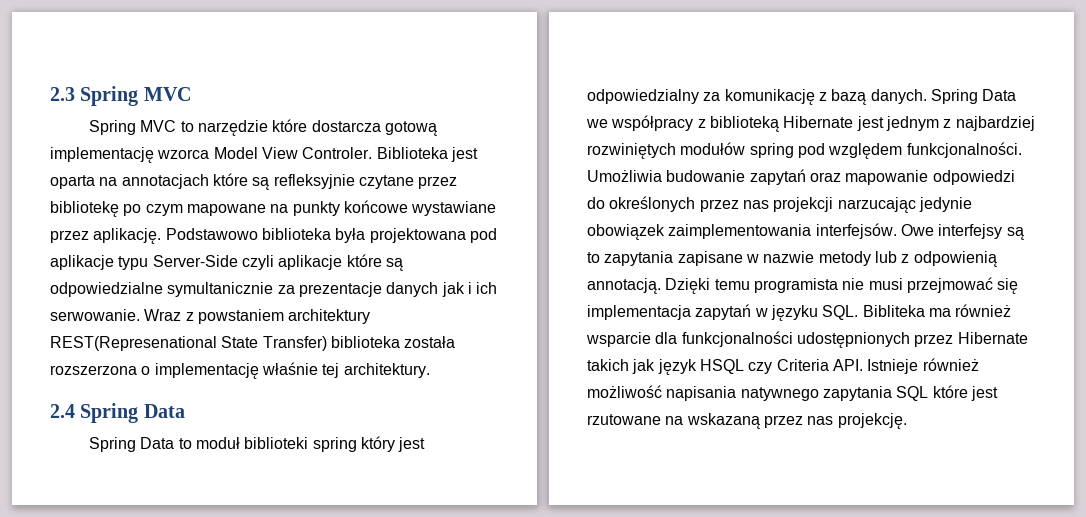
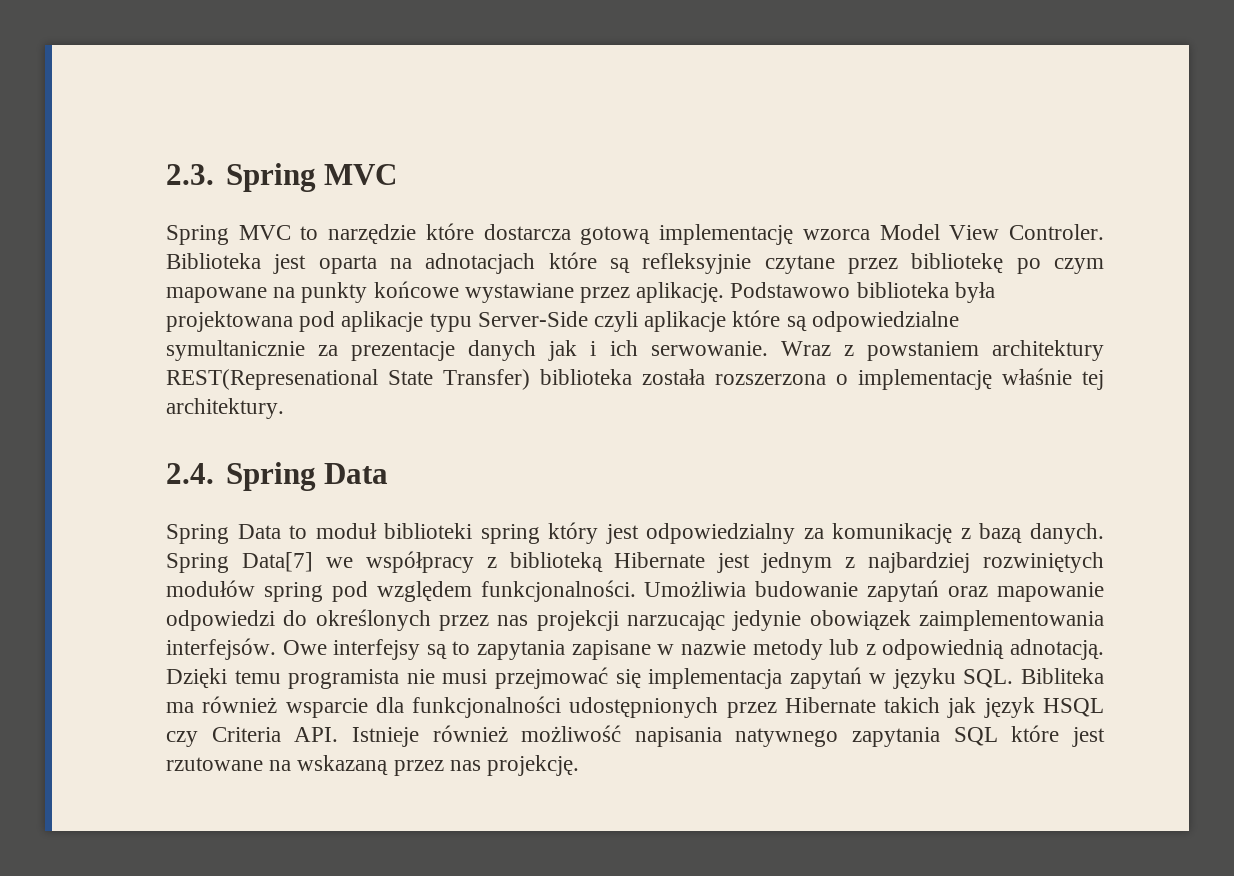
[50,87,75,101] 2.3 -> [166,164,214,185] 2.3.
[121,174,209,189] annotacjach -> [425,253,536,274] adnotacjach
[50,404,75,418] 2.4 -> [166,463,214,484] 2.4.
[982,89,1017,101] Data -> [241,552,313,572] Data[7]
[913,251,997,267] [587,278,661,294] odpowienią annotacją. -> [882,639,1105,660] odpowiednią adnotacją.

